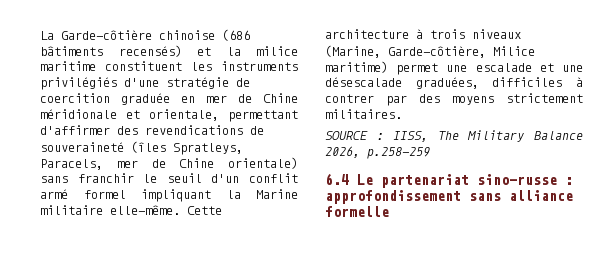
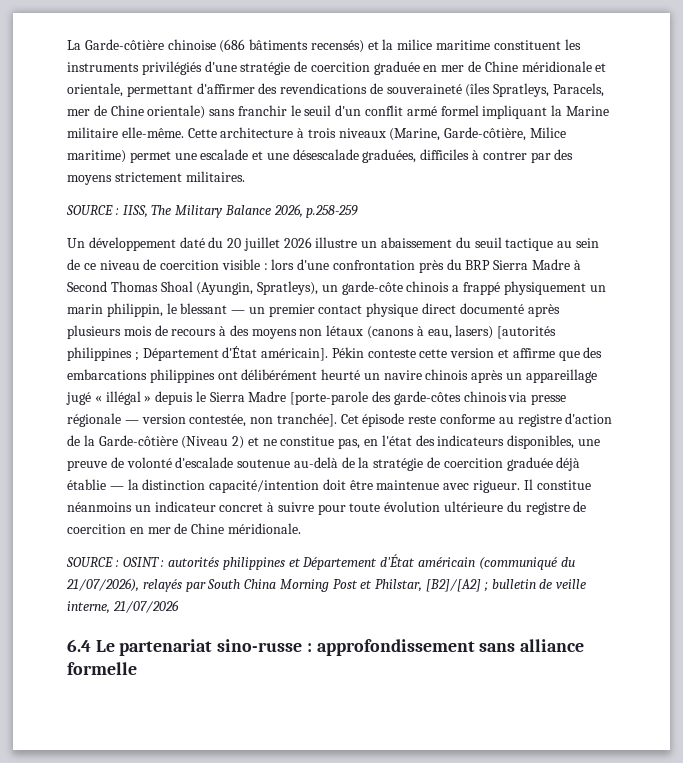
(430, 153) none -> [67,237,599,251] [67,259,581,273] [67,281,606,295] [67,303,560,317] [67,325,557,339] [67,346,603,361] [67,369,597,383] [66,391,567,405] [67,413,613,427] [67,435,600,449] [67,457,581,471] [67,479,591,493] [67,501,587,515] [67,523,301,534] [66,554,575,570] [66,578,587,592] [67,600,179,614] // Un développement daté du 20 juillet 2026 illustre un abaissement du seuil tactique au sein de ce niveau de coercition visible : lors d'une confrontation près du BRP Sierra Madre à Second Thomas Shoal (Ayungin, Spratleys), un garde-côte chinois a frappé physiquement un marin philippin, le blessant — un premier contact physique direct documenté après plusieurs mois de recours à des moyens non létaux (canons à eau, lasers) [autorités philippines ; Département d'État américain]. Pékin conteste cette version et affirme que des embarcations philippines ont délibérément heurté un navire chinois après un appareillage jugé « illégal » depuis le Sierra Madre [porte-parole des garde-côtes chinois via presse régionale — version contestée, non tranchée]. Cet épisode reste conforme au registre d'action de la Garde-côtière (Niveau 2) et ne constitue pas, en l'état des indicateurs disponibles, une preuve de volonté d'escalade soutenue au-delà de la stratégie de coercition graduée déjà établie — la distinction capacité/intention doit être maintenue avec rigueur. Il constitue néanmoins un indicateur concret à suivre pour toute évolution ultérieure du registre de coercition en mer de Chine méridionale. // SOURCE : OSINT : autorités philippines et Département d'État américain (communiqué du 21/07/2026), relayés par South China Morning Post et Philstar, [B2]/[A2] ; bulletin de veille interne, 21/07/2026

